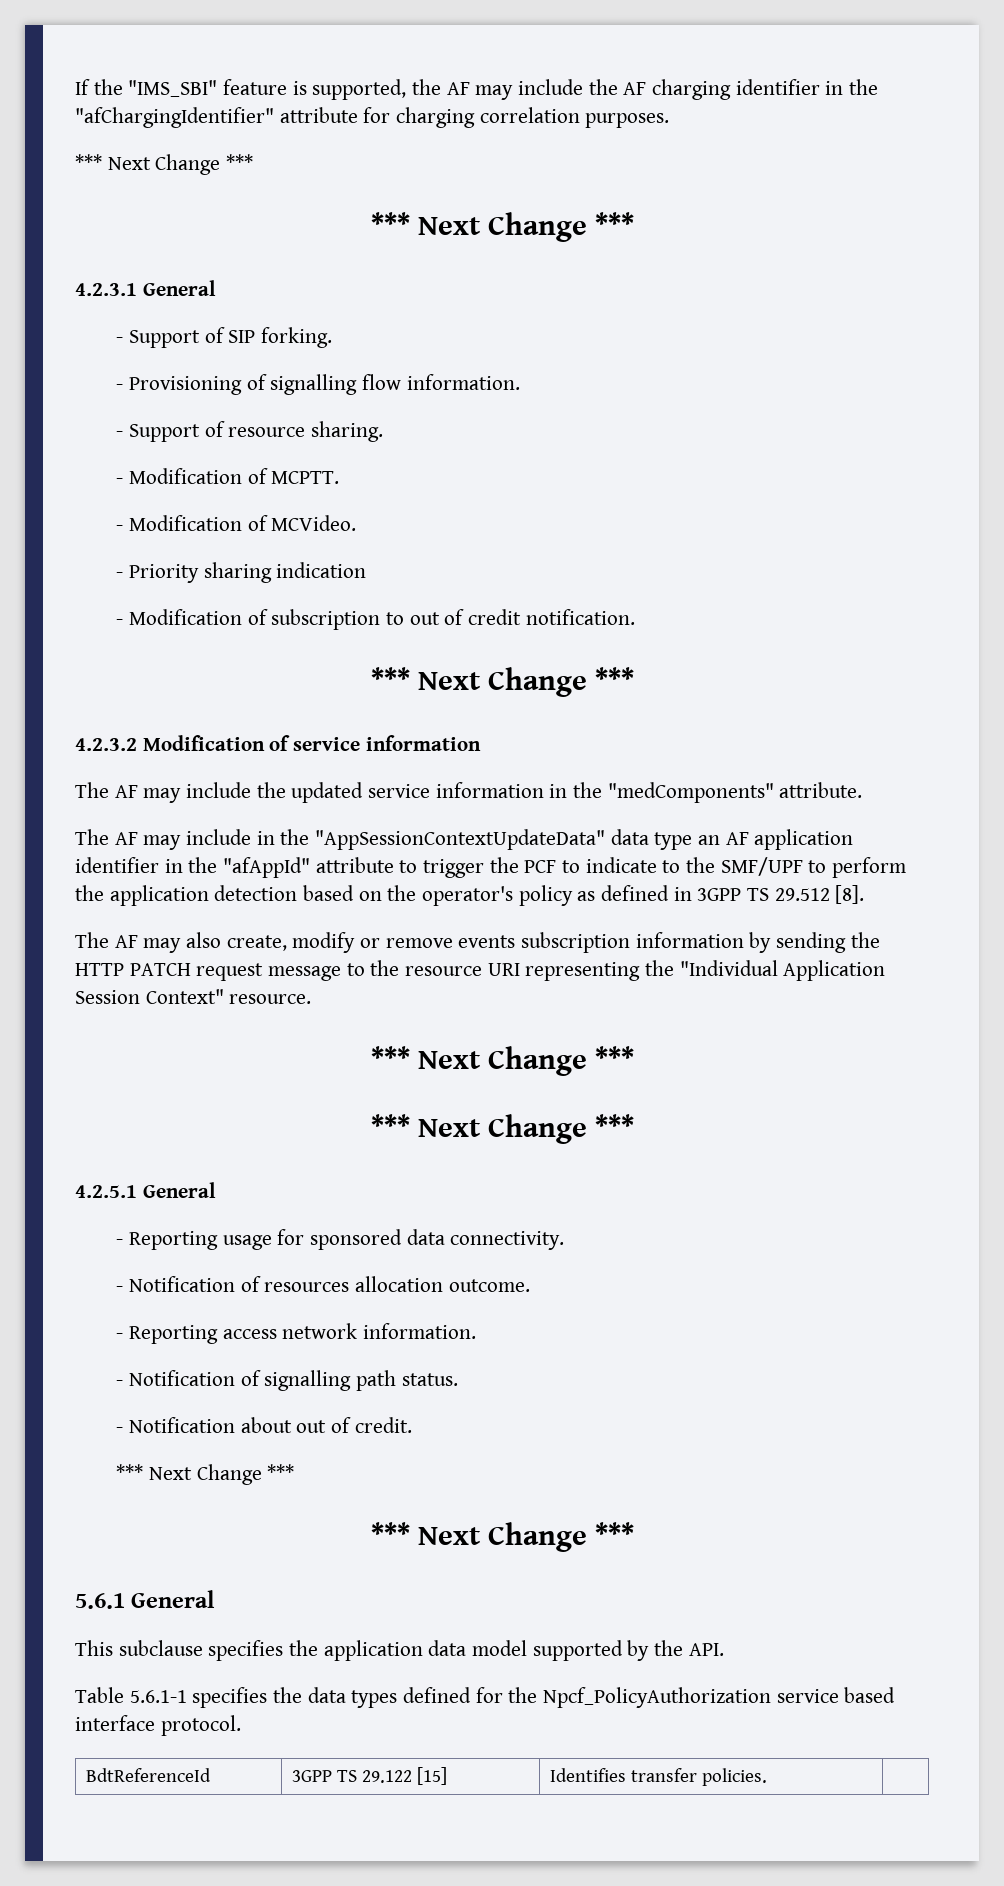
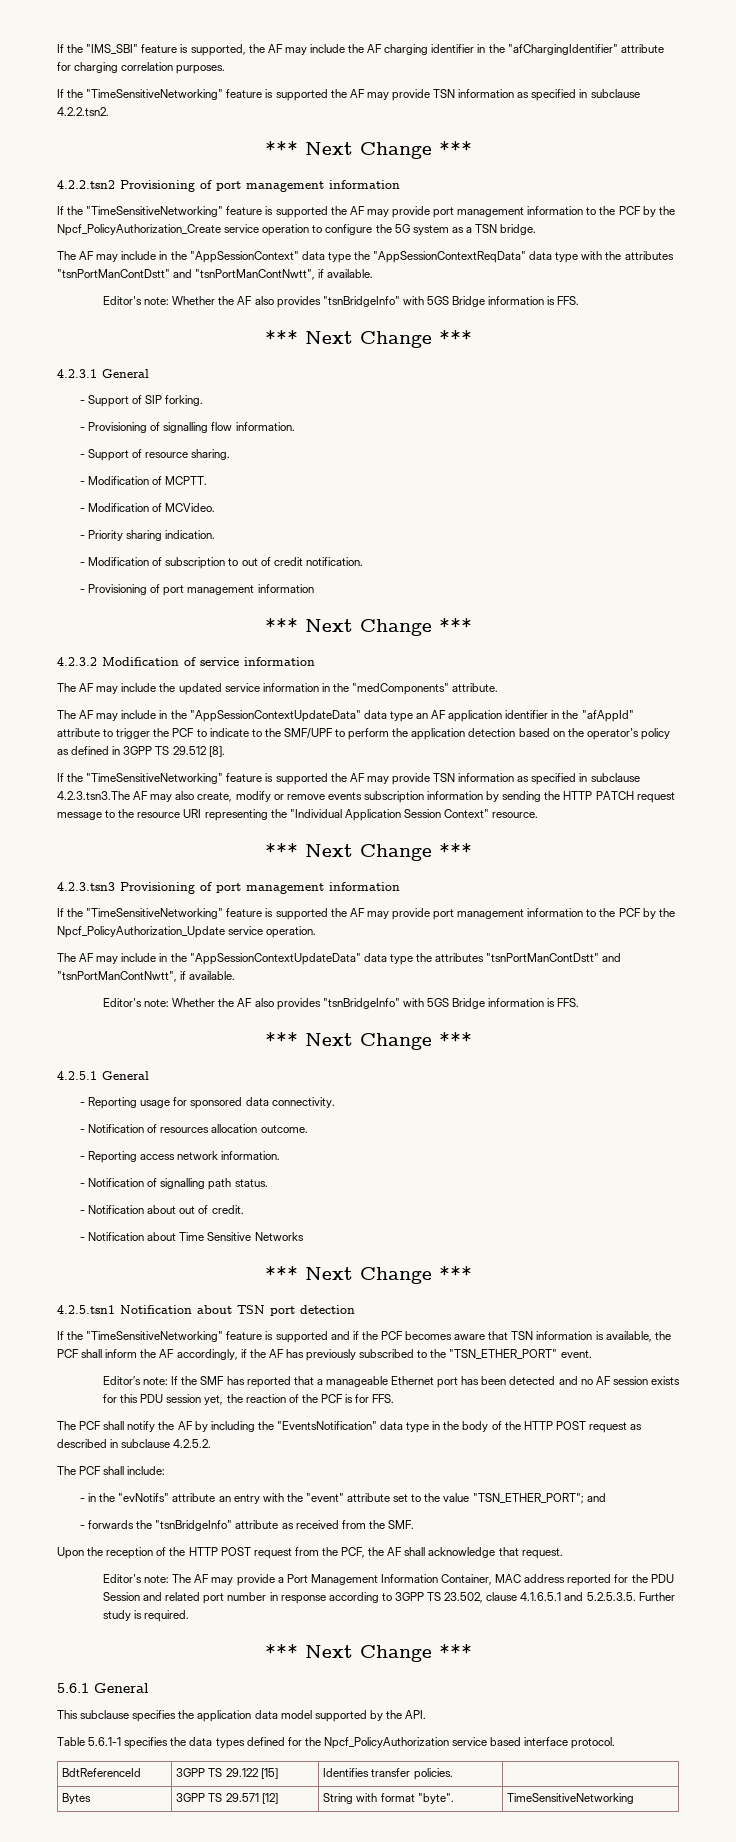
[75,154,254,175] *** Next Change *** -> [57,89,640,101] [57,107,109,116] [264,141,472,159] [57,180,400,192] [57,206,675,218] [57,224,537,236] [57,251,674,263] [57,269,374,280] [102,296,580,308] If the "TimeSensitiveNetworking" feature is supported the AF may provide TSN information as specified in subclause 4.2.2.tsn2. // *** Next Change *** // 4.2.2.tsn2 Provisioning of port management information // If the "TimeSensitiveNetworking" feature is supported the AF may provide port management information to the PCF by the Npcf_PolicyAuthorization_Create service operation to configure the 5G system as a TSN bridge. // The AF may include in the "AppSessionContext" data type the "AppSessionContextReqData" data type with the attributes "tsnPortManContDstt" and "tsnPortManContNwtt", if available. // Editor's note: Whether the AF also provides "tsnBridgeInfo" with 5GS Bridge information is FFS.
[276,562,367,578] indication -> [165,530,216,539] indication.
(635, 617) none -> [79,584,314,596] // - Provisioning of port management information
[75,932,109,948] The -> [57,773,640,785] [57,791,130,800] If the "TimeSensitiveNetworking" feature is supported the AF may provide TSN information as specified in subclause 4.2.3.tsn3.The
(634, 1057) none -> [57,882,400,894] [57,908,675,920] [57,926,317,938] [57,953,622,965] [57,971,236,982] [102,998,580,1010] // 4.2.3.tsn3 Provisioning of port management information // If the "TimeSensitiveNetworking" feature is supported the AF may provide port management information to the PCF by the Npcf_PolicyAuthorization_Update service operation. // The AF may include in the "AppSessionContextUpdateData" data type the attributes "tsnPortManContDstt" and "tsnPortManContNwtt", if available. // Editor's note: Whether the AF also provides "tsnBridgeInfo" with 5GS Bridge information is FFS.
[116,1464,295,1485] *** Next Change *** -> [79,1232,304,1241] [264,1266,472,1284] [57,1305,355,1316] [57,1331,671,1343] [57,1349,592,1361] [102,1376,680,1388] [102,1394,395,1405] [57,1421,643,1433] [57,1439,212,1448] [57,1466,166,1475] [79,1493,606,1504] [79,1520,414,1531] [57,1547,563,1559] [102,1574,674,1586] [102,1592,675,1604] [102,1610,190,1622] - Notification about Time Sensitive Networks // *** Next Change *** // 4.2.5.tsn1 Notification about TSN port detection // If the "TimeSensitiveNetworking" feature is supported and if the PCF becomes aware that TSN information is available, the PCF shall inform the AF accordingly, if the AF has previously subscribed to the "TSN_ETHER_PORT" event. // Editor’s note: If the SMF has reported that a manageable Ethernet port has been detected and no AF session exists for this PDU session yet, the reaction of the PCF is for FFS. // The PCF shall notify the AF by including the "EventsNotification" data type in the body of the HTTP POST request as described in subclause 4.2.5.2. // The PCF shall include: // - in the "evNotifs" attribute an entry with the "event" attribute set to the value "TSN_ETHER_PORT"; and // - forwards the "tsnBridgeInfo" attribute as received from the SMF. // Upon the reception of the HTTP POST request from the PCF, the AF shall acknowledge that request. // Editor's note: The AF may provide a Port Management Information Container, MAC address reported for the PDU Session and related port number in response according to 3GPP TS 23.502, clause 4.1.6.5.1 and 5.2.5.3.5. Further study is required.
(768, 1777) none -> [62,1793,92,1804] [176,1793,278,1804] [323,1793,454,1804] [507,1793,635,1804] // Bytes | 3GPP TS 29.571 [12] | String with format "byte". | TimeSensitiveNetworking

